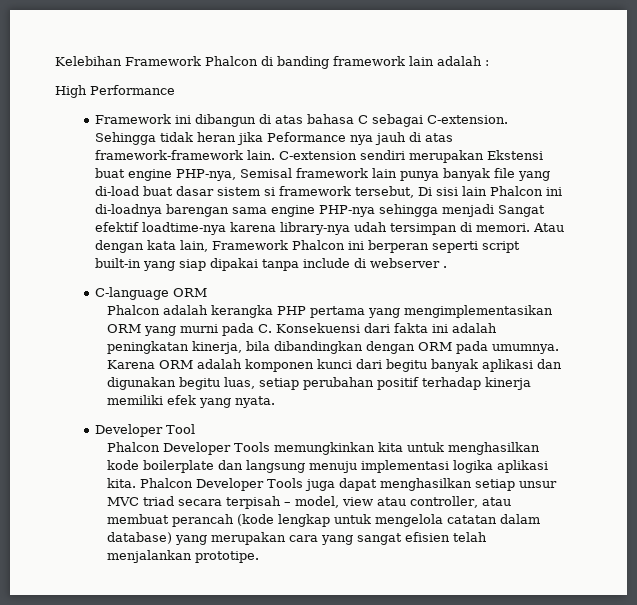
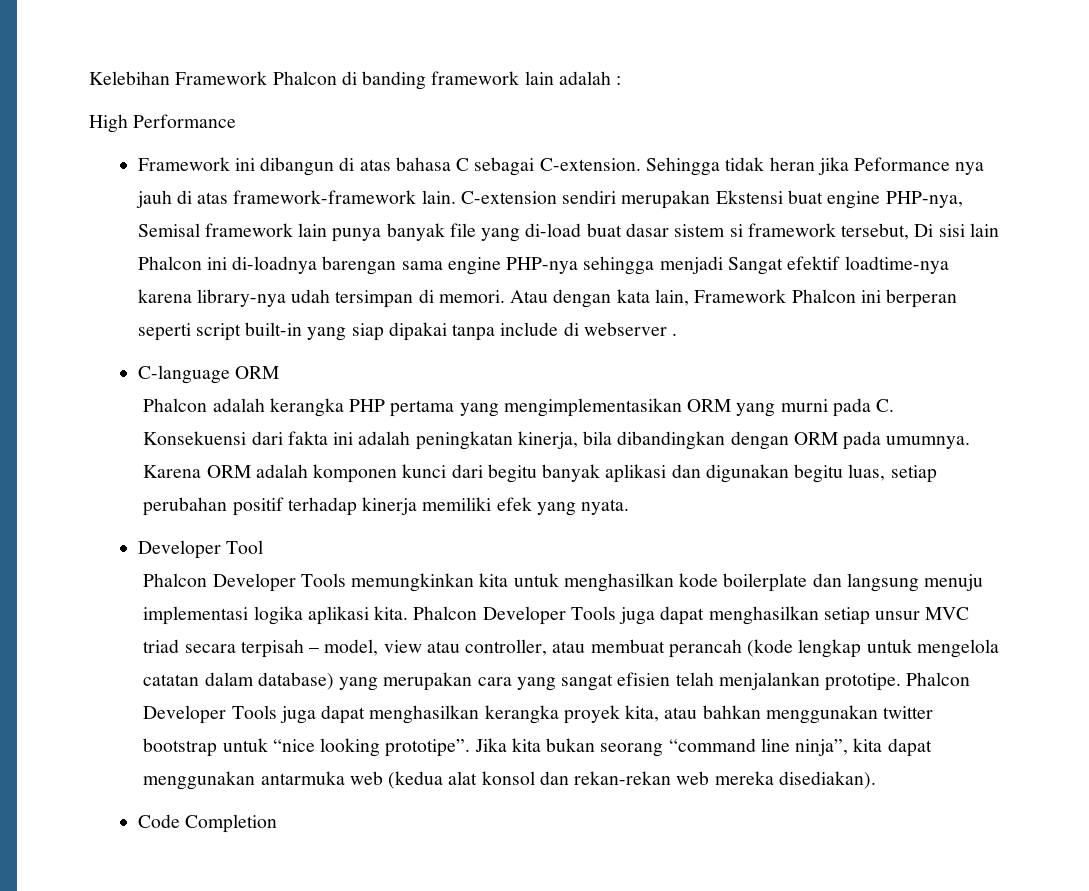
(259, 557) none -> [906,672,971,686] [143,705,934,724] [143,738,932,757] [143,771,876,790] [137,814,277,833] Phalcon Developer Tools juga dapat menghasilkan kerangka proyek kita, atau bahkan menggunakan twitter bootstrap untuk “nice looking prototipe”. Jika kita bukan seorang “command line ninja”, kita dapat menggunakan antarmuka web (kedua alat konsol dan rekan-rekan web mereka disediakan). // Code Completion

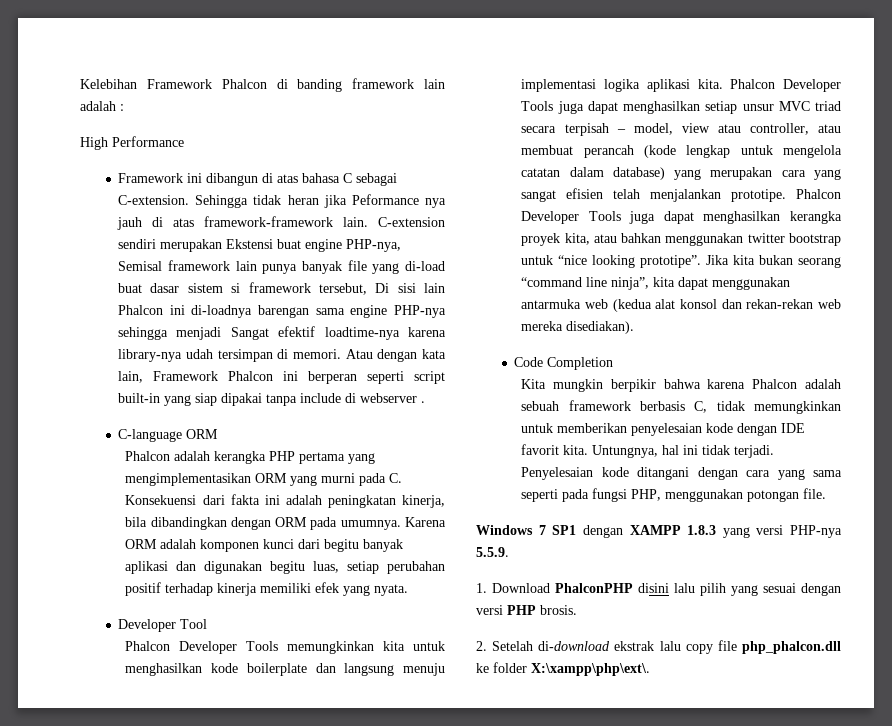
(277, 823) none -> [521,379,841,392] [521,400,841,414] [521,423,806,436] [521,444,775,458] [521,467,842,480] [521,488,827,502] [476,525,842,538] [476,547,509,557] [476,583,841,596] [476,605,577,615] [476,640,841,654] [476,662,650,676] // Kita mungkin berpikir bahwa karena Phalcon adalah sebuah framework berbasis C, tidak memungkinkan untuk memberikan penyelesaian kode dengan IDE favorit kita. Untungnya, hal ini tidak terjadi. Penyelesaian kode ditangani dengan cara yang sama seperti pada fungsi PHP, menggunakan potongan file. // Windows 7 SP1 dengan XAMPP 1.8.3 yang versi PHP-nya 5.5.9. // 1. Download PhalconPHP disini lalu pilih yang sesuai dengan versi PHP brosis. // 2. Setelah di-download ekstrak lalu copy file php_phalcon.dll ke folder X:\xampp\php\ext\.

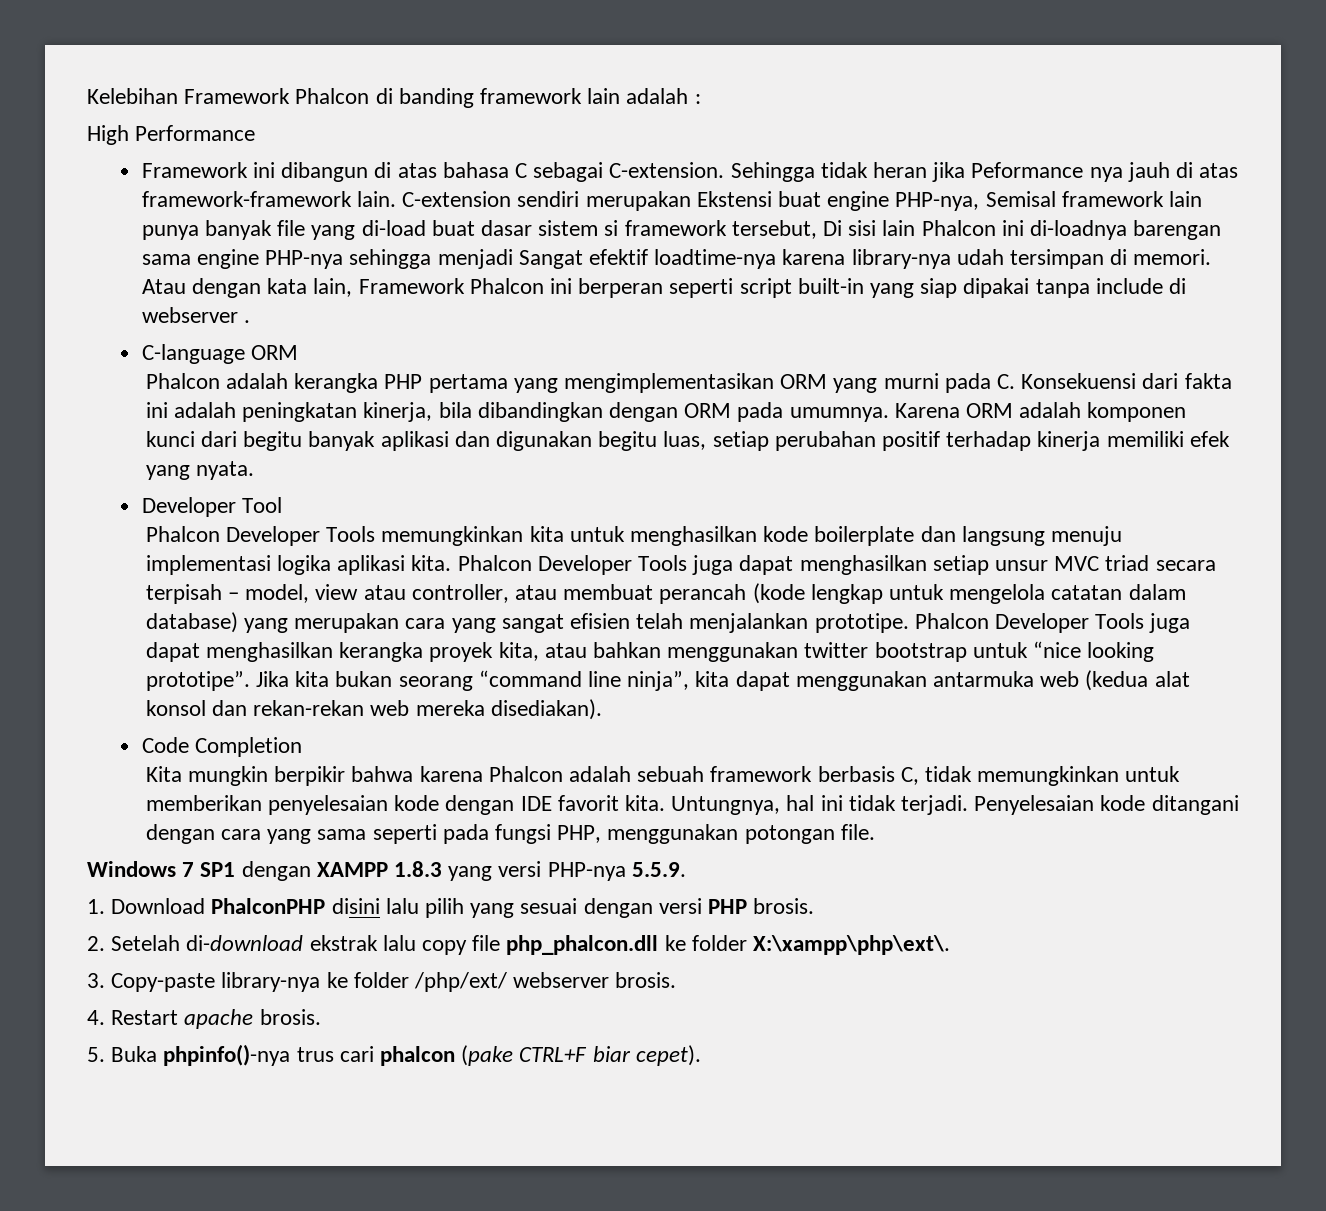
(650, 669) none -> [87,972,677,992] [87,1009,321,1029] [87,1044,701,1066] // 3. Copy-paste library-nya ke folder /php/ext/ webserver brosis. // 4. Restart apache brosis. // 5. Buka phpinfo()-nya trus cari phalcon (pake CTRL+F biar cepet).

